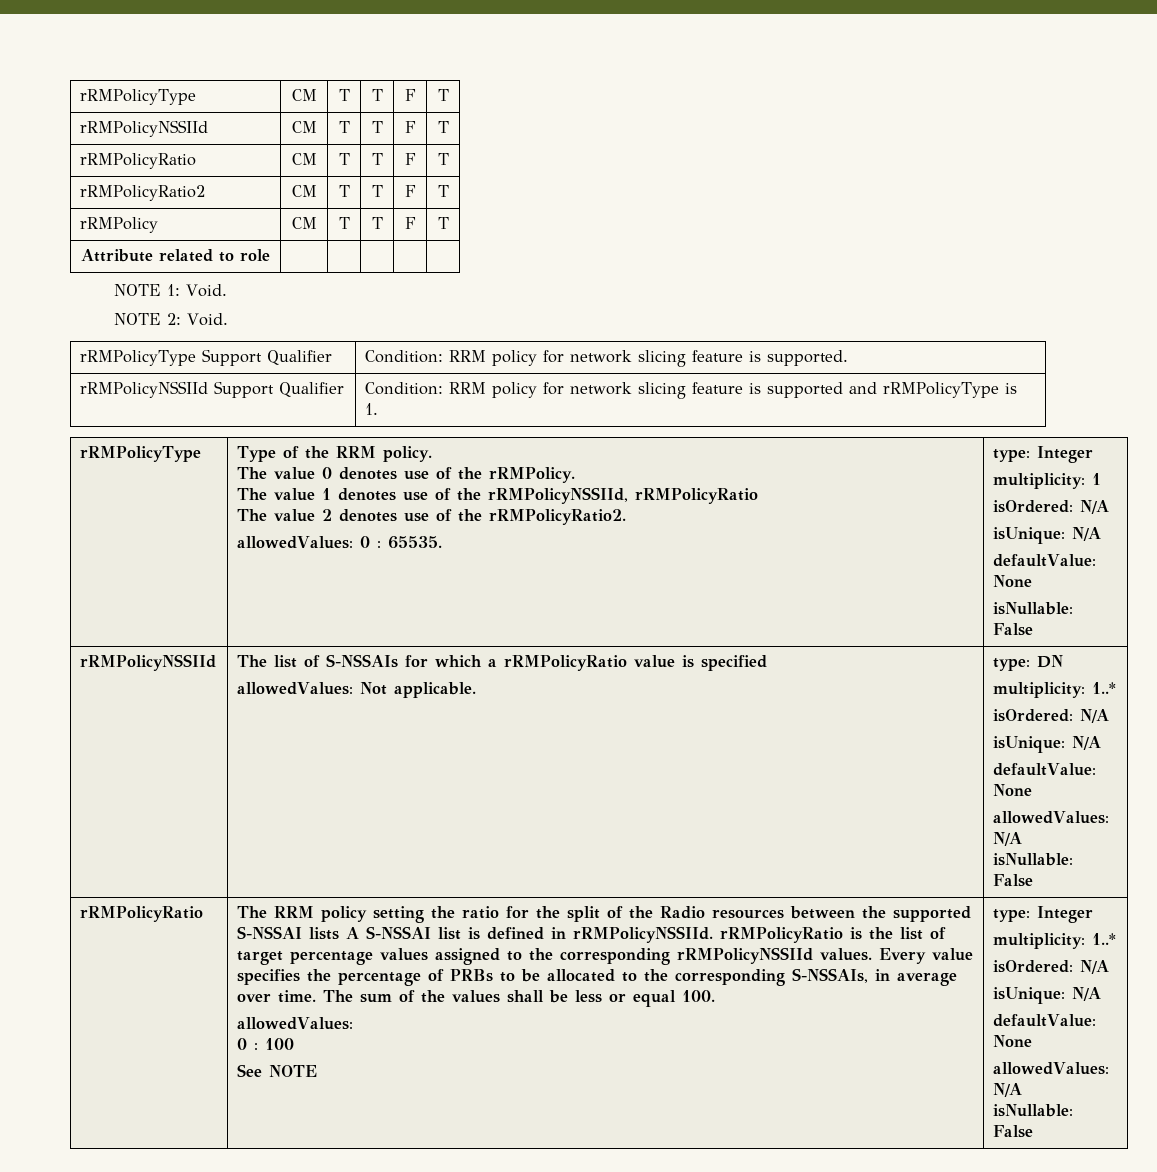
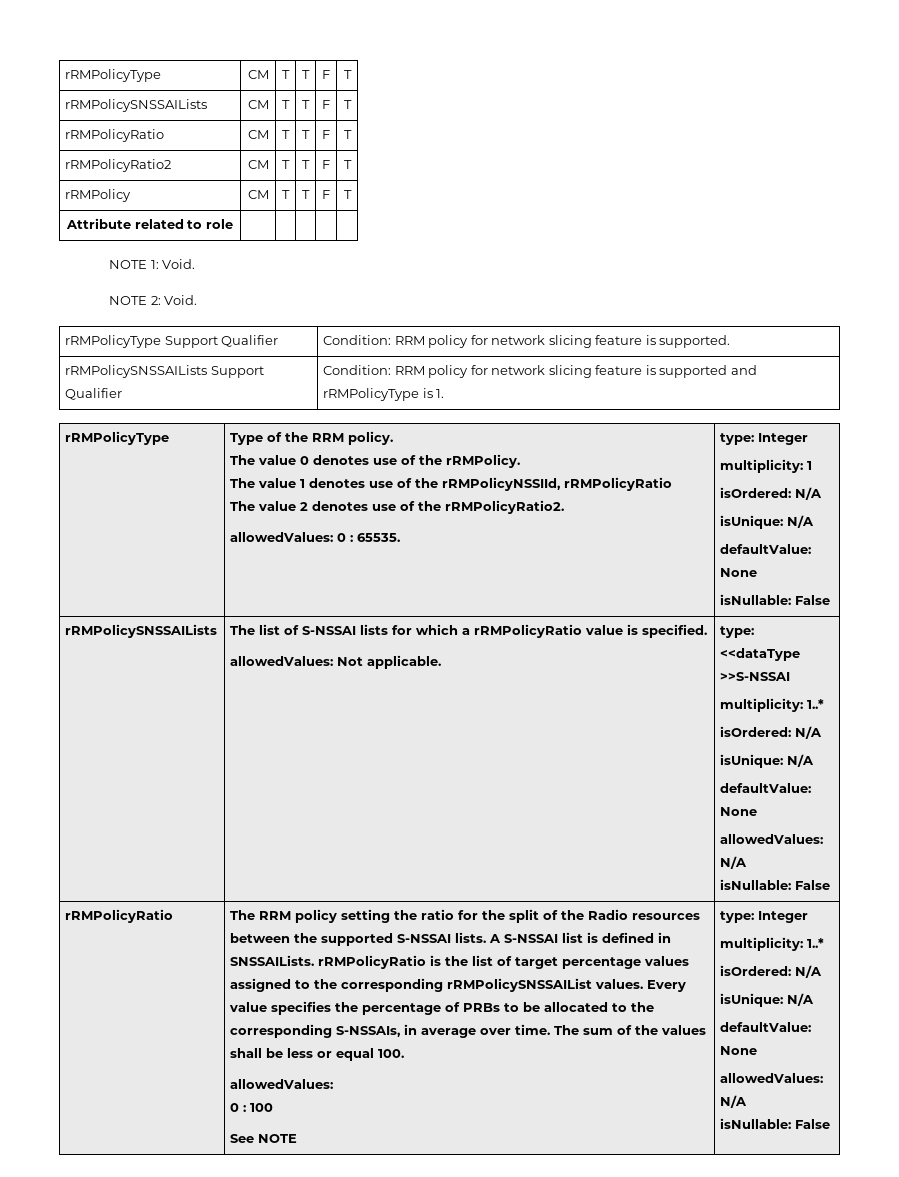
[80,120,209,137] rRMPolicyNSSIId -> [65,99,208,112] rRMPolicySNSSAILists
[80,381,209,398] rRMPolicyNSSIId -> [65,365,208,378] rRMPolicySNSSAILists
[80,654,217,671] rRMPolicyNSSIId -> [65,624,218,638] rRMPolicySNSSAILists
[326,654,399,668] S-NSSAIs -> [302,624,389,635] S-NSSAI lists
[701,655,768,671] specified -> [642,624,708,638] specified.
[1037,655,1064,668] DN -> [720,648,801,661] [720,672,791,681] <<dataType >>S-NSSAI
[309,927,340,940] lists -> [455,932,487,943] lists.
[573,926,714,943] rRMPolicyNSSIId. -> [230,955,315,966] SNSSAILists.
[677,947,814,964] rRMPolicyNSSIId -> [447,978,593,992] rRMPolicySNSSAIList

